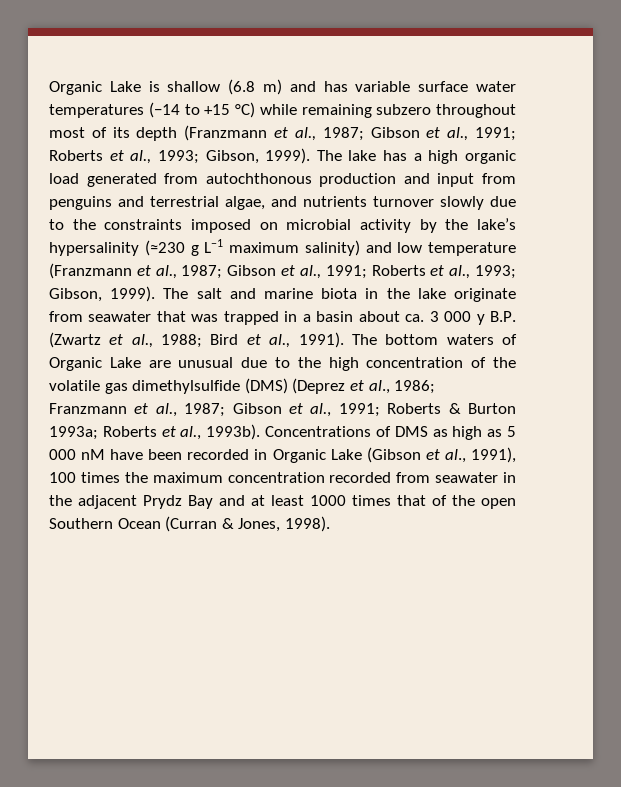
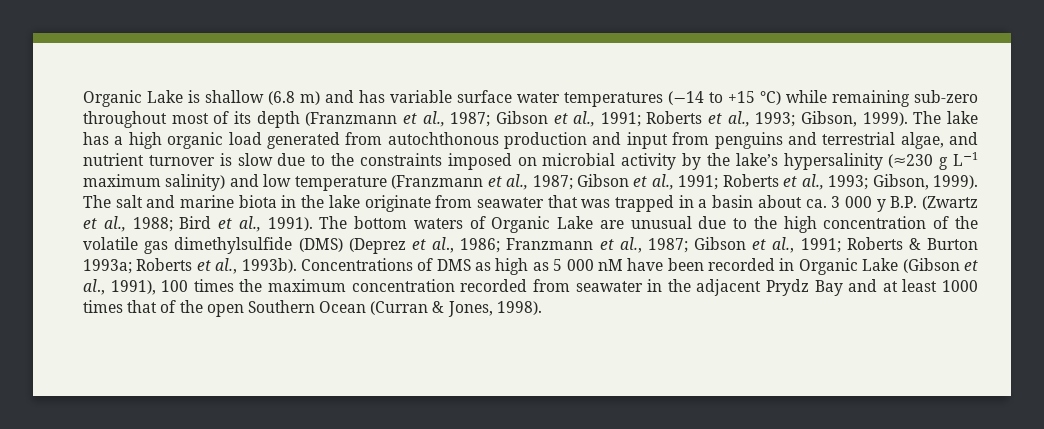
[376,104,432,115] subzero -> [914,90,978,103] sub-zero
[303,196,484,210] nutrients turnover slowly -> [83,153,273,166] nutrient turnover is slow

